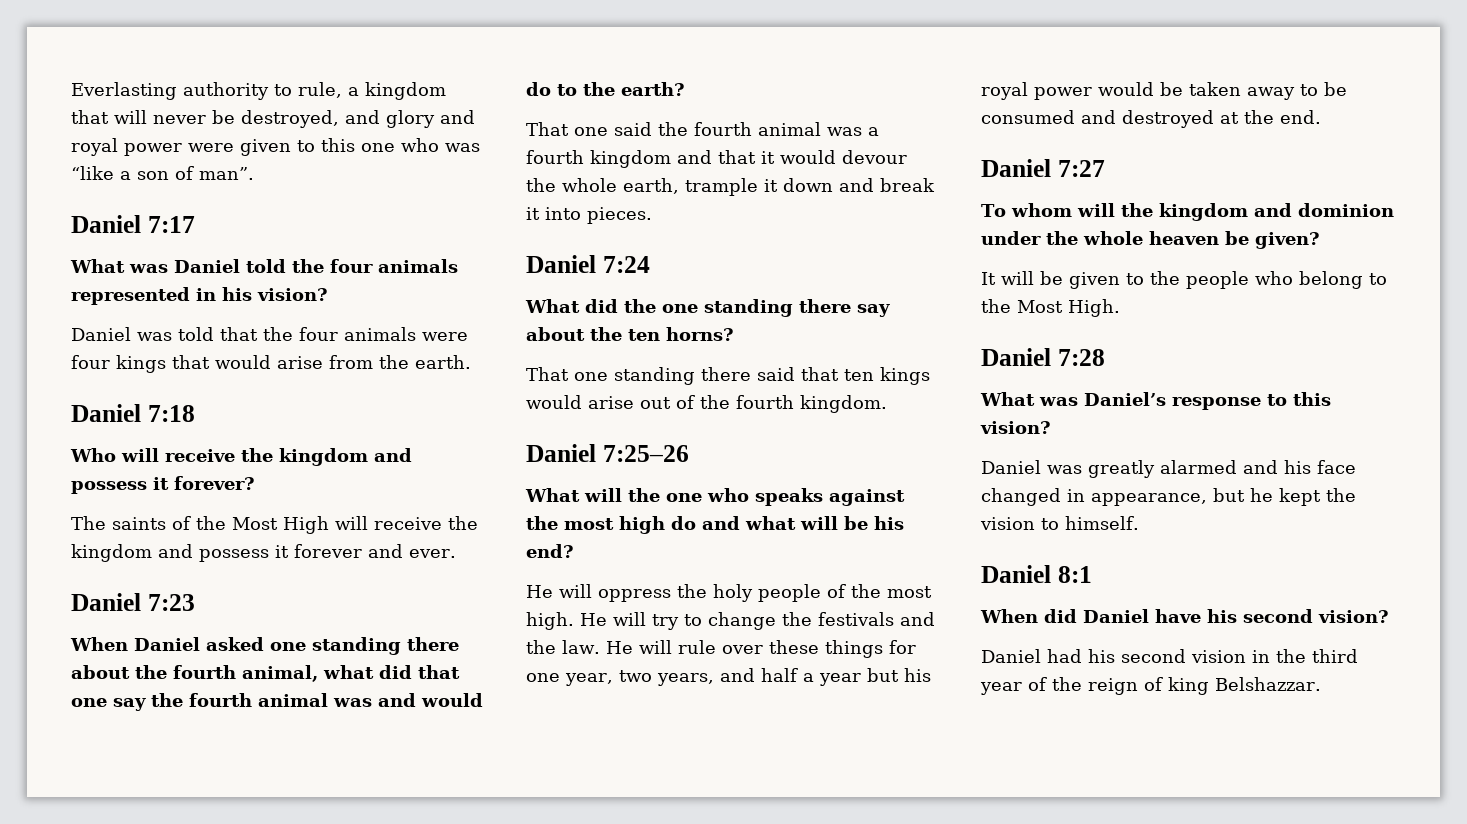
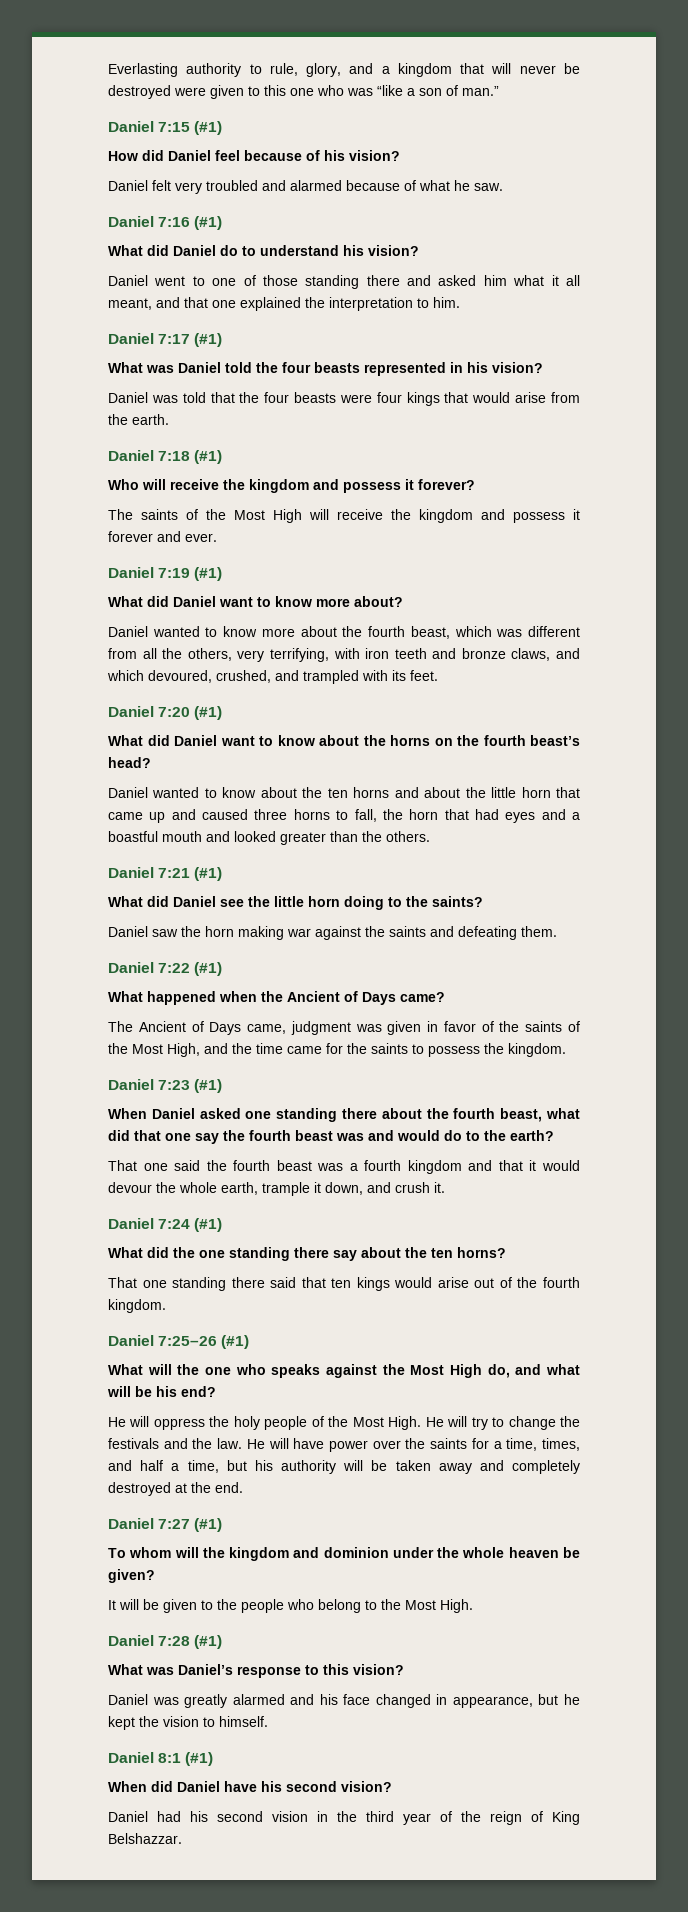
(342, 90) none -> [306,63,374,77] glory, and
[241,110,475,128] [71,138,182,156] destroyed, and glory and royal power -> [108,85,171,99] destroyed
[199,167,254,180] man”. -> [462,86,499,96] [108,121,223,135] [108,150,400,161] [108,180,503,194] [108,216,223,230] [108,245,419,256] [108,275,580,289] [108,297,460,311] man.” // Daniel 7:15 (#1) // How did Daniel feel because of his vision? // Daniel felt very troubled and alarmed because of what he saw. // Daniel 7:16 (#1) // What did Daniel do to understand his vision? // Daniel went to one of those standing there and asked him what it all meant, and that one explained the interpretation to him.
(195, 224) none -> [194,333,223,347] (#1)
[378,259,458,273] animals -> [314,362,360,373] beasts
[344,327,416,341] animals -> [294,392,337,403] beasts
(195, 413) none -> [194,450,223,464] (#1)
(456, 553) none -> [108,567,223,581] [108,596,403,607] [108,626,580,639] [108,648,580,662] [107,670,438,684] [108,706,223,720] [108,735,580,746] [108,757,151,768] [108,787,580,798] [108,809,580,823] [108,831,430,845] [108,867,223,881] [108,896,483,910] [108,926,557,940] [108,962,223,976] [108,991,445,1005] [108,1021,580,1035] [108,1043,566,1057] // Daniel 7:19 (#1) // What did Daniel want to know more about? // Daniel wanted to know more about the fourth beast, which was different from all the others, very terrifying, with iron teeth and bronze claws, and which devoured, crushed, and trampled with its feet. // Daniel 7:20 (#1) // What did Daniel want to know about the horns on the fourth beast’s head? // Daniel wanted to know about the ten horns and about the little horn that came up and caused three horns to fall, the horn that had eyes and a boastful mouth and looked greater than the others. // Daniel 7:21 (#1) // What did Daniel see the little horn doing to the saints? // Daniel saw the horn making war against the saints and defeating them. // Daniel 7:22 (#1) // What happened when the Ancient of Days came? // The Ancient of Days came, judgment was given in favor of the saints of the Most High, and the time came for the saints to possess the kingdom.
(195, 602) none -> [194,1079,223,1093] (#1)
[242,665,318,682] animal, -> [500,1108,543,1122] beast,
[258,693,328,707] animal -> [295,1130,333,1141] beast
[758,122,821,136] animal -> [276,1160,312,1171] beast
[783,178,935,192] [526,207,652,224] down and break it into pieces. -> [325,1182,445,1195] down, and crush it.
(650, 264) none -> [194,1218,223,1232] (#1)
(689, 453) none -> [221,1335,250,1349] (#1)
[564,516,696,534] most high do -> [410,1364,510,1378] Most High do,
[887,586,932,598] [526,612,574,630] most high. -> [352,1416,422,1430] Most High.
[677,640,916,658] [526,670,714,686] rule over these things for one year, two years, -> [293,1438,580,1452] have power over the saints for a time, times,
[818,673,861,686] year -> [187,1460,219,1473] time,
[981,82,1347,100] [981,110,1116,124] royal power would be taken away to be consumed and -> [281,1460,580,1474] authority will be taken away and completely
(1105, 168) none -> [194,1518,223,1532] (#1)
(1105, 357) none -> [194,1635,223,1649] (#1)
(1092, 574) none -> [185,1752,214,1766] (#1)
[1168,677,1209,695] king -> [552,1811,580,1825] King

